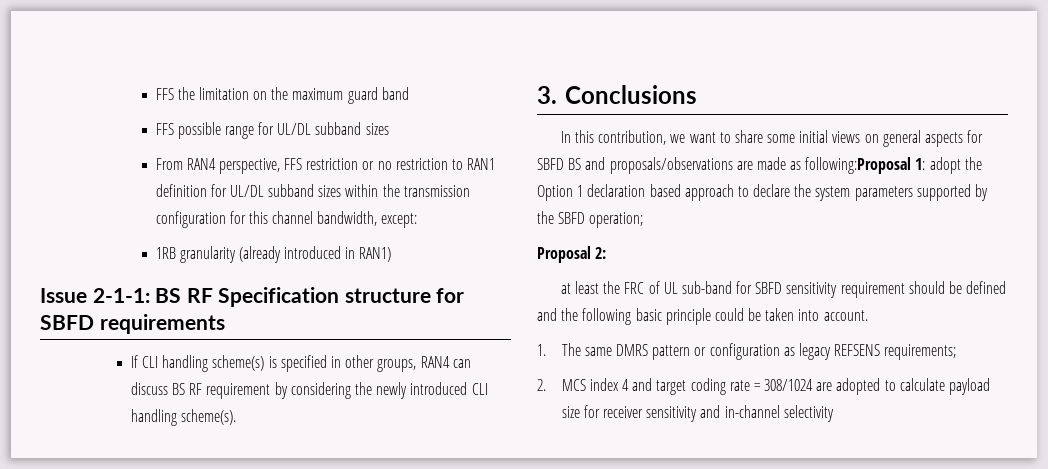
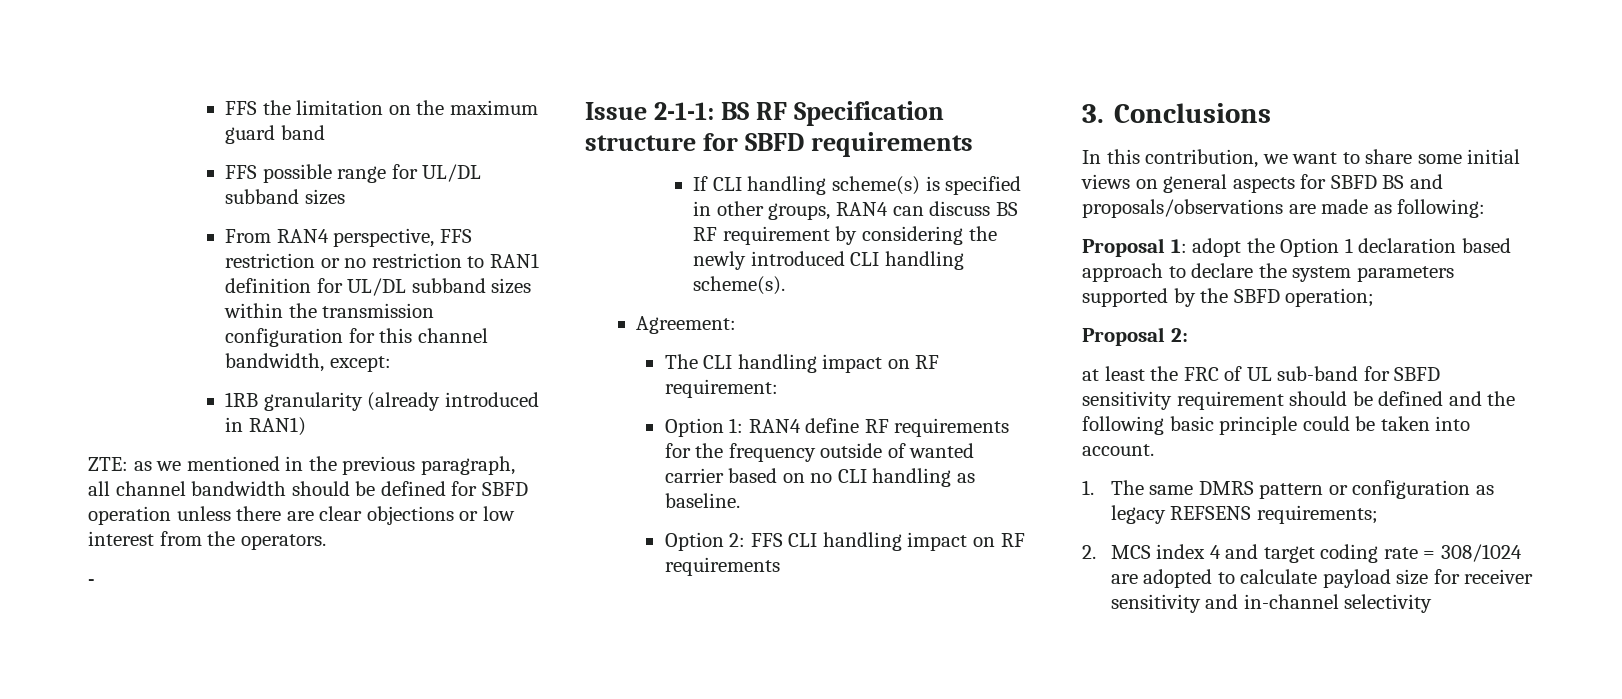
(392, 254) none -> [88,456,515,475] [88,481,528,496] [88,506,515,525] [88,531,326,550] [88,579,95,585] // ZTE: as we mentioned in the previous paragraph, all channel bandwidth should be defined for SBFD operation unless there are clear objections or low interest from the operators. // -
(237, 417) none -> [636,316,737,334] [664,354,940,373] [664,379,778,398] [664,418,1010,437] [664,443,975,462] [664,468,975,487] [664,493,740,508] [664,532,1025,551] [664,557,780,576] // Agreement: // The CLI handling impact on RF requirement: // Option 1: RAN4 define RF requirements for the frequency outside of wanted carrier based on no CLI handling as baseline. // Option 2: FFS CLI handling impact on RF requirements
[805,157,912,174] following:Proposal -> [1397,199,1486,218] [1082,238,1165,257] following: // Proposal

